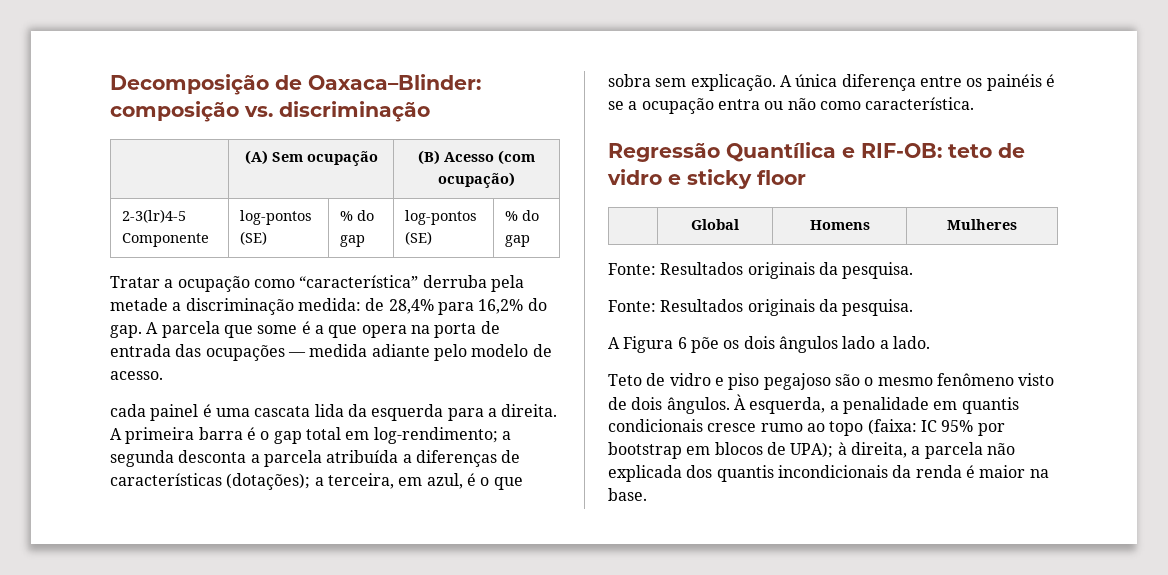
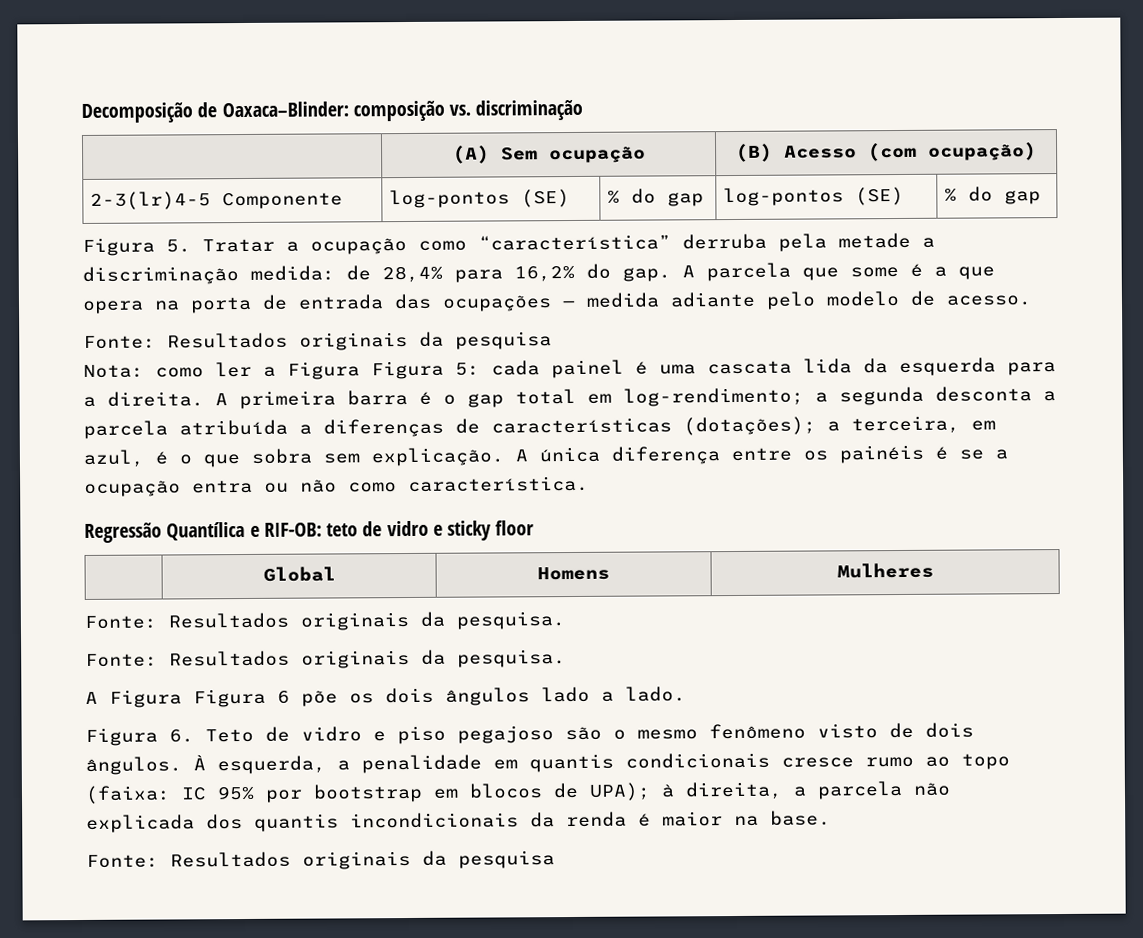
(530, 241) none -> [82,237,191,256] Figura 5.
(163, 375) none -> [83,331,552,351] [83,360,480,380] Fonte: Resultados originais da pesquisa // Nota: como ler a Figura Figura 5:
(674, 344) none -> [193,688,266,708] Figura
(930, 342) none -> [85,727,194,746] Figura 6.
(647, 494) none -> [86,850,555,870] // Fonte: Resultados originais da pesquisa

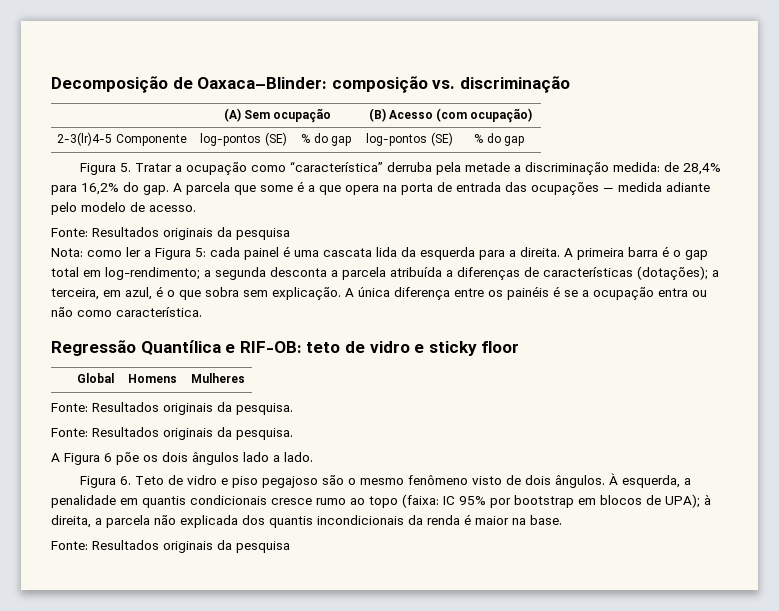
[371,360,444,380] Figura -> (191, 254) none
[193,688,266,708] Figura -> (100, 459) none

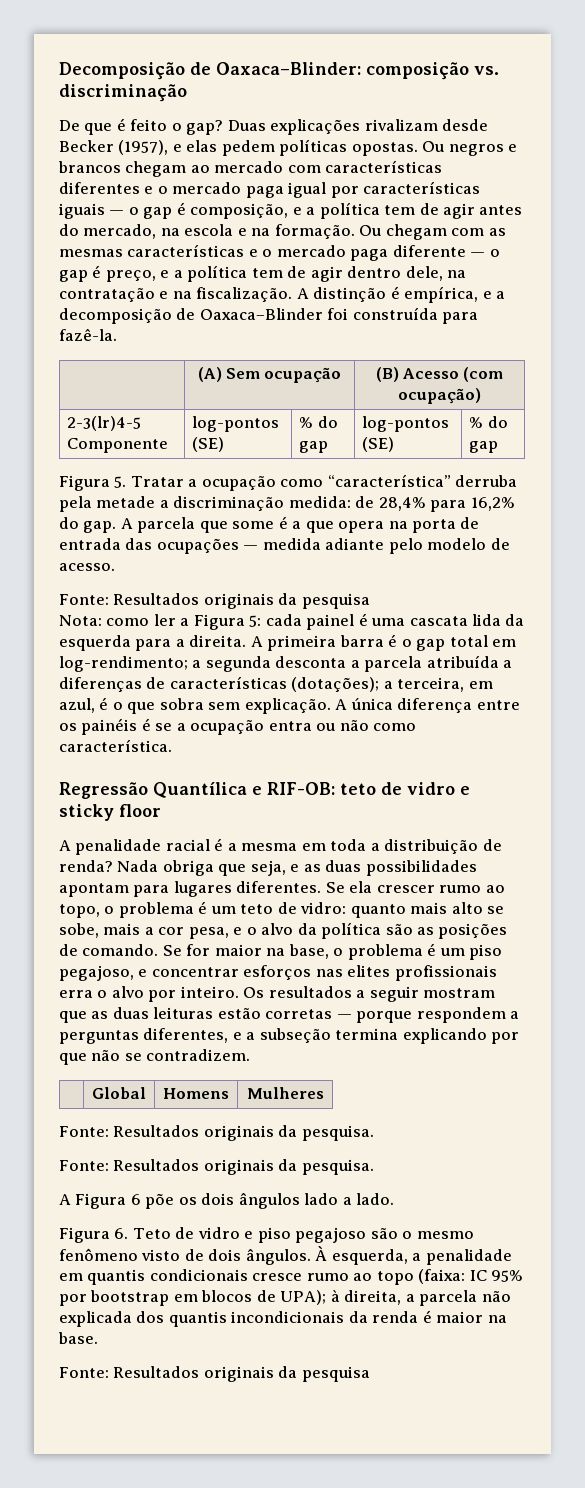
(570, 84) none -> [59,118,489,135] [59,139,518,156] [58,160,443,177] [59,181,481,198] [59,202,523,219] [59,224,506,240] [59,244,500,261] [59,265,467,282] [59,286,506,303] [59,307,479,324] [59,328,117,341] // De que é feito o gap? Duas explicações rivalizam desde Becker (1957), e elas pedem políticas opostas. Ou negros e brancos chegam ao mercado com características diferentes e o mercado paga igual por características iguais — o gap é composição, e a política tem de agir antes do mercado, na escola e na formação. Ou chegam com as mesmas características e o mercado paga diferente — o gap é preço, e a política tem de agir dentro dele, na contratação e na fiscalização. A distinção é empírica, e a decomposição de Oaxaca–Blinder foi construída para fazê-la.
(520, 347) none -> [59,838,502,855] [59,860,477,876] [59,881,505,897] [59,901,505,918] [59,922,508,939] [59,943,503,960] [59,965,497,981] [59,986,496,1002] [59,1007,520,1023] [59,1028,520,1044] [59,1049,251,1065] // A penalidade racial é a mesma em toda a distribuição de renda? Nada obriga que seja, e as duas possibilidades apontam para lugares diferentes. Se ela crescer rumo ao topo, o problema é um teto de vidro: quanto mais alto se sobe, mais a cor pesa, e o alvo da política são as posições de comando. Se for maior na base, o problema é um piso pegajoso, e concentrar esforços nas elites profissionais erra o alvo por inteiro. Os resultados a seguir mostram que as duas leituras estão corretas — porque respondem a perguntas diferentes, e a subseção termina explicando por que não se contradizem.

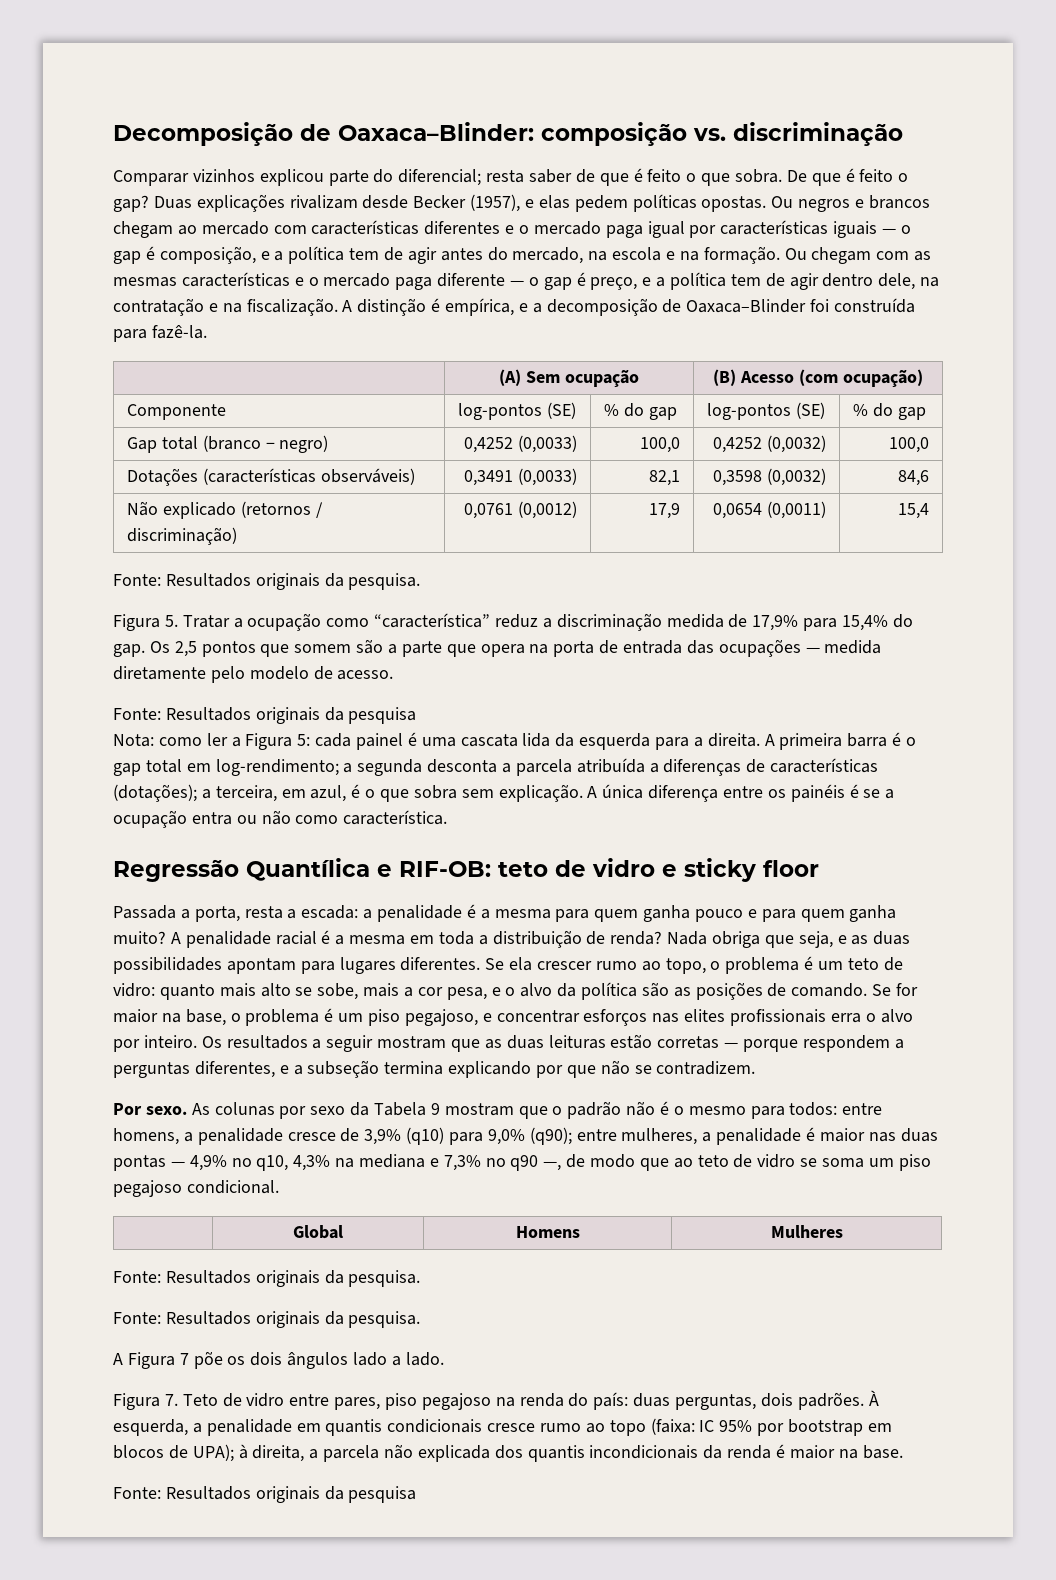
(187, 93) none -> [113,168,783,186] Comparar vizinhos explicou parte do diferencial; resta saber de que é feito o que sobra.
[67,416,142,431] 2-3(lr)4-5 -> (923, 378) none
(499, 447) none -> [127,435,329,453] [464,435,577,453] [639,437,680,453] [713,435,826,453] [888,437,929,453] [127,468,415,486] [464,468,577,486] [648,470,680,486] [713,468,826,486] [897,470,929,486] [127,501,323,519] [127,527,238,545] [464,501,577,519] [648,503,680,519] [713,501,826,519] [897,503,929,519] [113,573,421,590] // Gap total (branco − negro) | 0,4252 (0,0033) | 100,0 | 0,4252 (0,0032) | 100,0 // Dotações (características observáveis) | 0,3491 (0,0033) | 82,1 | 0,3598 (0,0032) | 84,6 // Não explicado (retornos / discriminação) | 0,0761 (0,0012) | 17,9 | 0,0654 (0,0011) | 15,4 // Fonte: Resultados originais da pesquisa.
[455,475,518,487] [59,496,515,512] [59,516,302,533] derruba pela metade a discriminação medida: de 28,4% para 16,2% do gap. A parcela que some é a -> [495,613,913,631] [113,639,442,657] reduz a discriminação medida de 17,9% para 15,4% do gap. Os 2,5 pontos que somem são a parte
[325,538,385,550] adiante -> [113,666,206,680] diretamente
(161, 810) none -> [113,904,897,922] [113,931,166,944] Passada a porta, resta a escada: a penalidade é a mesma para quem ganha pouco e para quem ganha muito?
(251, 1055) none -> [113,1101,883,1119] [113,1127,938,1145] [113,1154,931,1171] [113,1180,279,1197] // Por sexo. As colunas por sexo da Tabela 9 mostram que o padrão não é o mesmo para todos: entre homens, a penalidade cresce de 3,9% (q10) para 9,0% (q90); entre mulheres, a penalidade é maior nas duas pontas — 4,9% no q10, 4,3% na mediana e 7,3% no q90 —, de modo que ao teto de vidro se soma um piso pegajoso condicional.
[130,1194,141,1205] 6 -> [179,1353,189,1365] 7
[114,1228,129,1239] 6. -> [164,1394,178,1406] 7.
[244,1227,474,1243] [59,1248,311,1265] e piso pegajoso são o mesmo fenômeno visto de dois ângulos. -> [289,1392,864,1410] entre pares, piso pegajoso na renda do país: duas perguntas, dois padrões.

